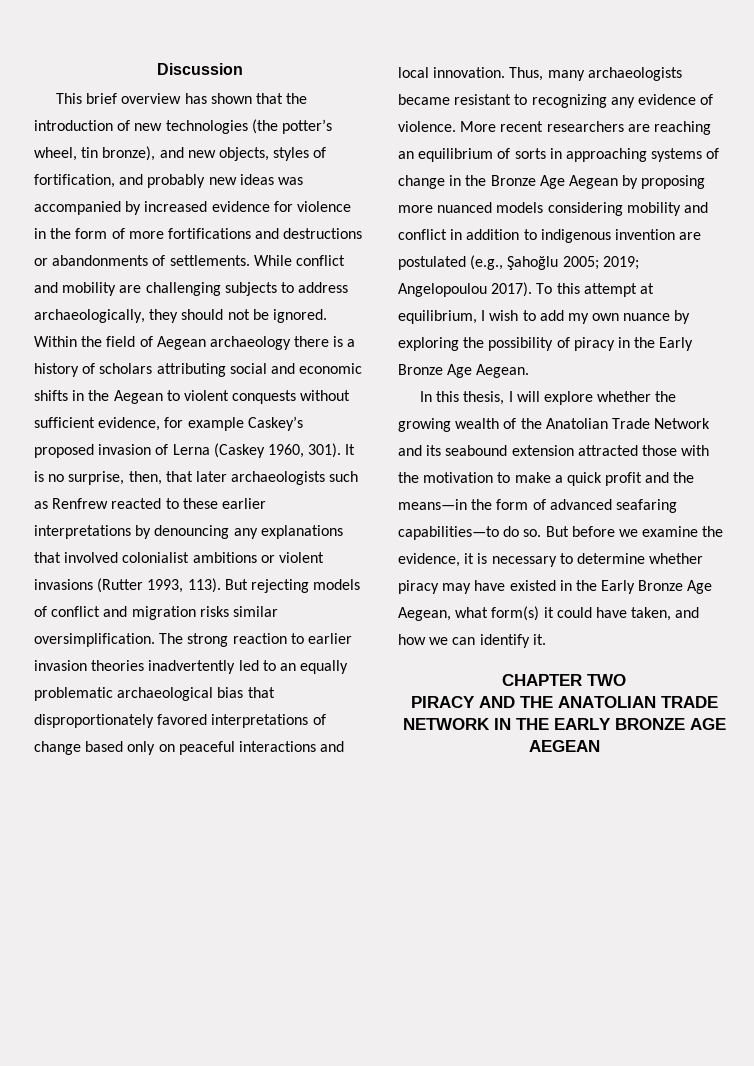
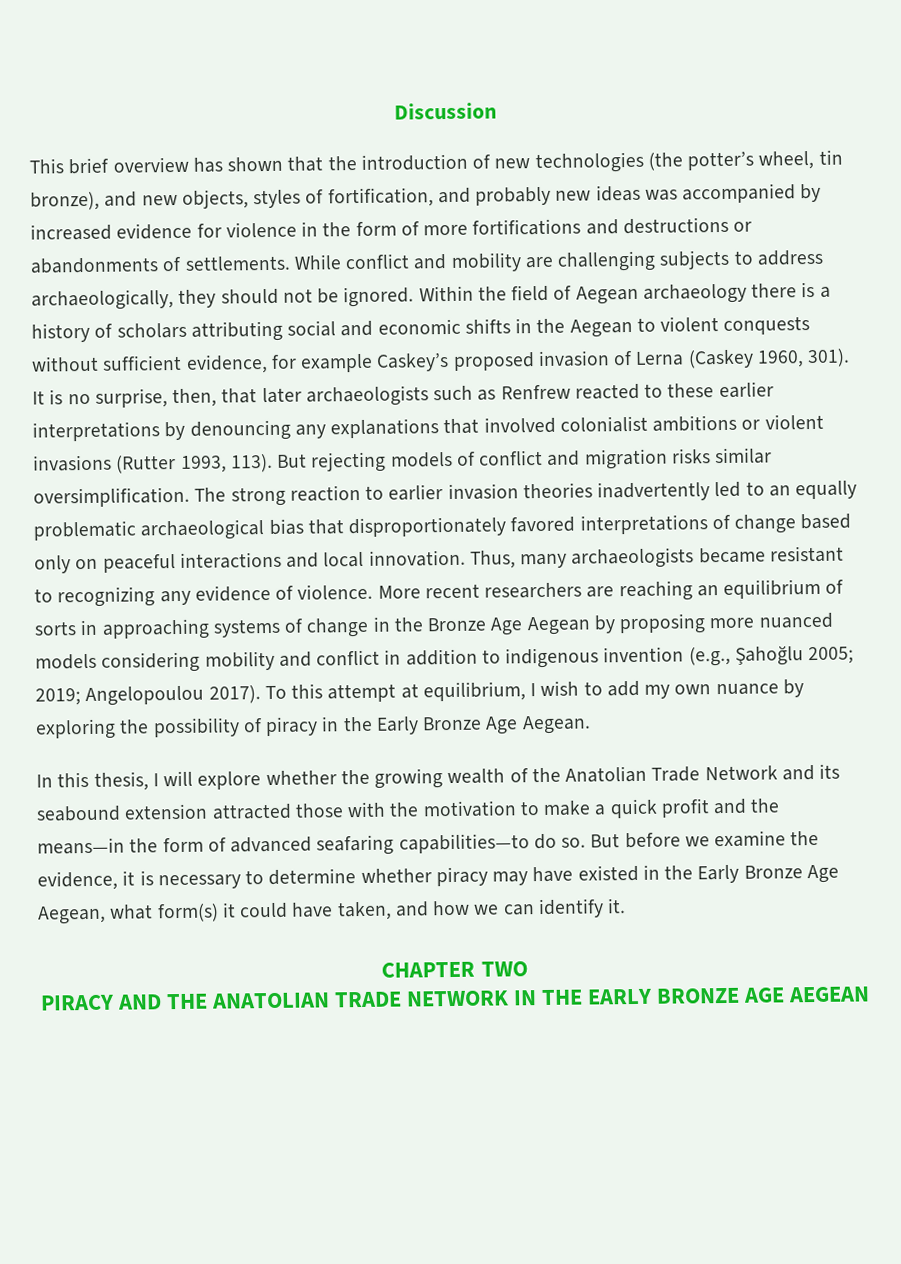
[679,232,702,240] [398,256,466,270] are postulated -> (685, 654) none

